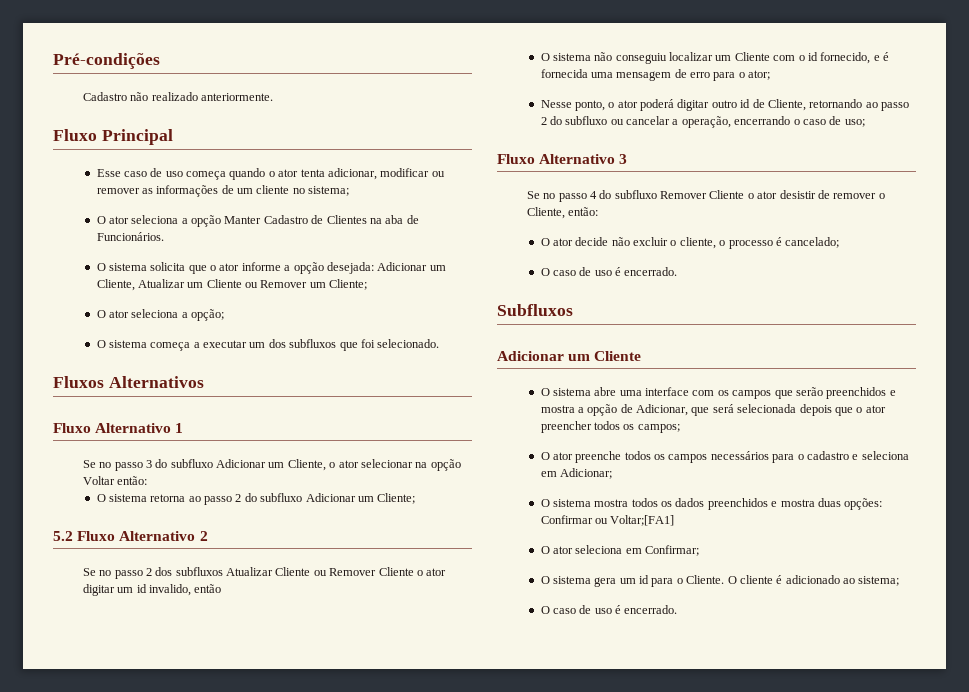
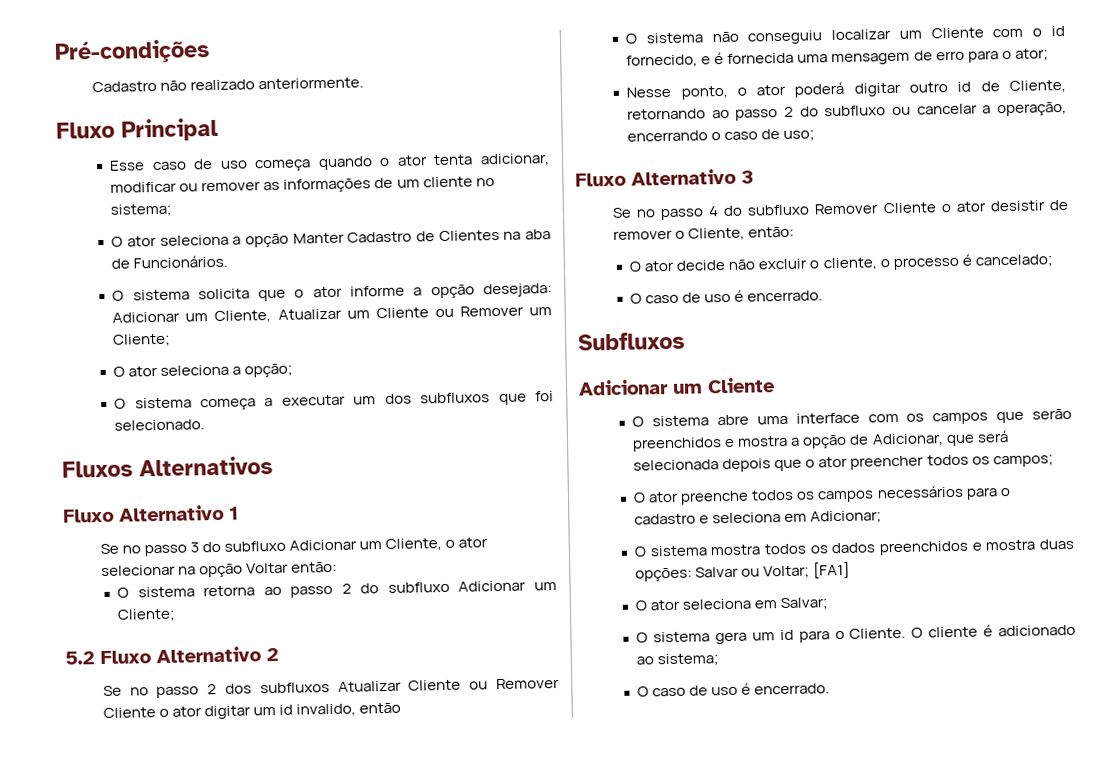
[540,515,675,526] Confirmar ou Voltar;[FA1] -> [695,561,851,579] Salvar ou Voltar; [FA1]
[645,545,700,556] Confirmar; -> [780,597,829,611] Salvar;

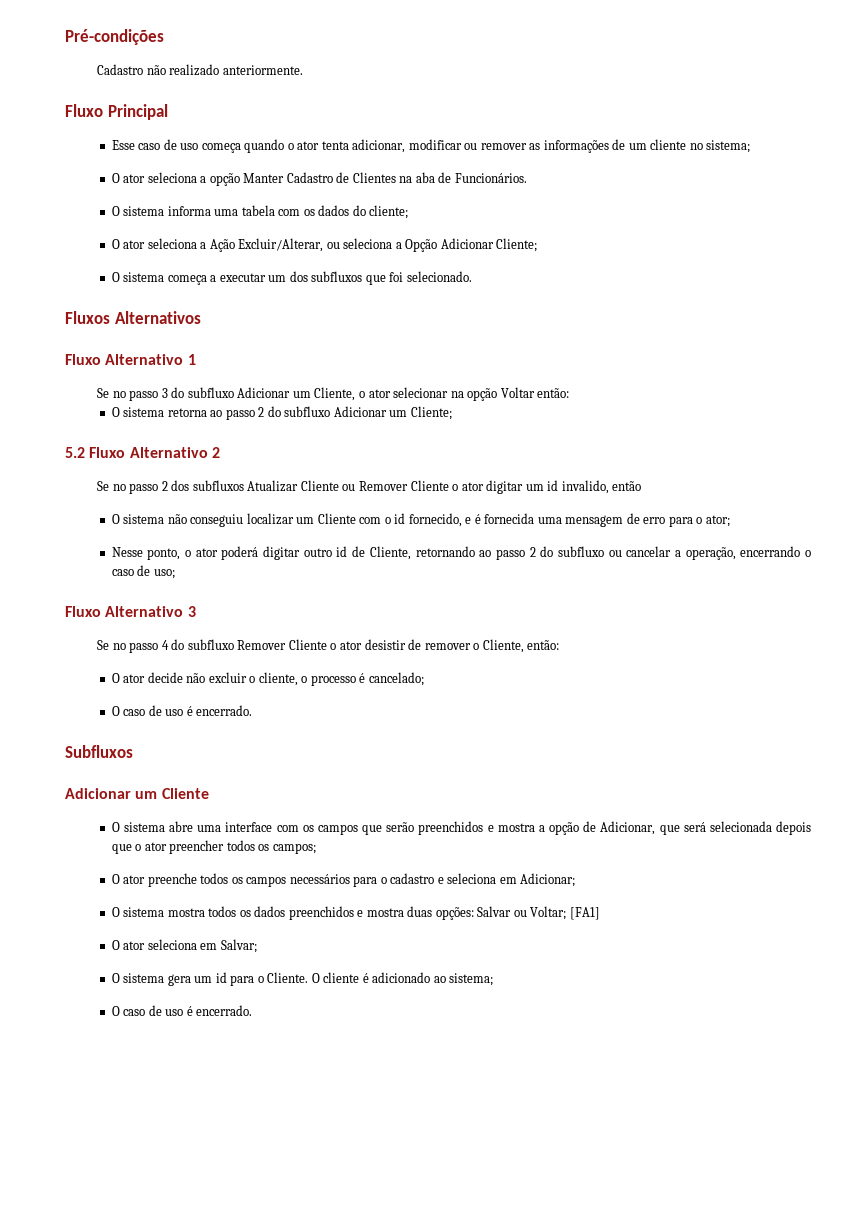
[197,283,552,302] [112,305,552,323] [113,333,172,347] [113,363,294,378] solicita que o ator informe a opção desejada: Adicionar um Cliente, Atualizar um Cliente ou Remover um Cliente; // O ator seleciona a opção; -> [167,205,409,219] [111,238,538,252] informa uma tabela com os dados do cliente; // O ator seleciona a Ação Excluir/Alterar, ou seleciona a Opção Adicionar Cliente;

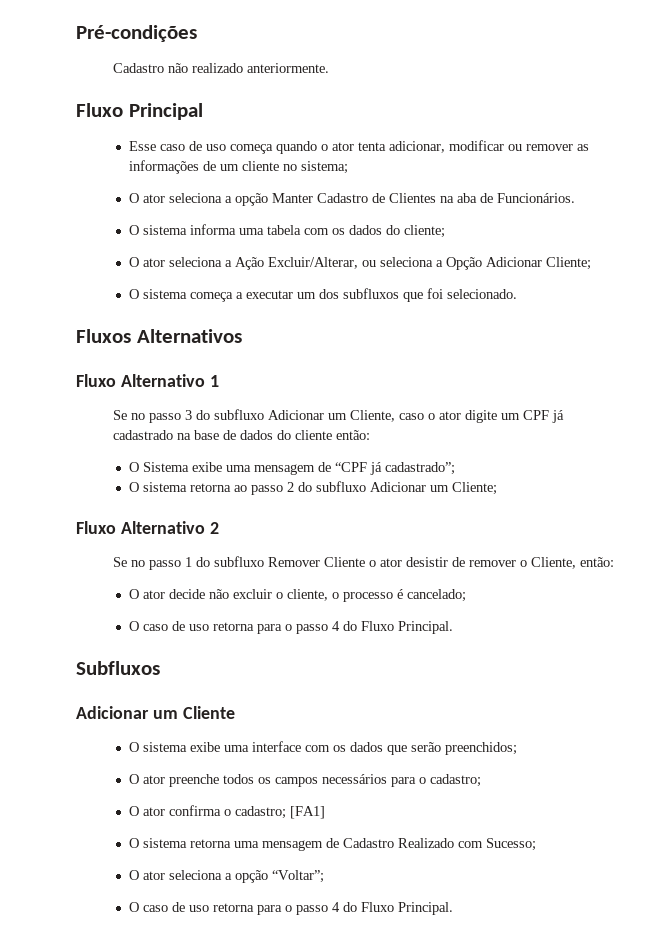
[358,387,570,401] o ator selecionar na opção Voltar então: -> [398,410,564,423] [112,430,370,440] [128,462,455,475] caso o ator digite um CPF já cadastrado na base de dados do cliente então: // O Sistema exibe uma mensagem de “CPF já cadastrado”;
[65,447,85,458] 5.2 -> (497, 488) none
[161,480,642,494] [111,513,730,527] [111,546,811,560] [111,565,175,579] [65,606,196,617] [97,640,169,653] 2 dos subfluxos Atualizar Cliente ou Remover Cliente o ator digitar um id invalido, então // O sistema não conseguiu localizar um Cliente com o id fornecido, e é fornecida uma mensagem de erro para o ator; // Nesse ponto, o ator poderá digitar outro id de Cliente, retornando ao passo 2 do subfluxo ou cancelar a operação, encerrando o caso de uso; // Fluxo Alternativo 3 // Se no passo 4 -> [184,557,192,567] 1
[186,705,253,716] é encerrado. -> [212,621,453,634] retorna para o passo 4 do Fluxo Principal.
[169,821,194,832] abre -> [189,742,220,752] exibe
[317,824,358,835] campos -> [349,742,383,752] dados
[418,821,811,835] [111,840,316,854] preenchidos e mostra a opção de Adicionar, que será selecionada depois que o ator preencher todos os campos; -> [444,742,517,755] preenchidos;
[390,873,576,887] [111,906,600,920] [111,939,257,953] [111,972,494,986] [111,1005,253,1016] cadastro e seleciona em Adicionar; // O sistema mostra todos os dados preenchidos e mostra duas opções: Salvar ou Voltar; [FA1] // O ator seleciona em Salvar; // O sistema gera um id para o Cliente. O cliente é adicionado ao sistema; // O caso de uso é encerrado. -> [429,774,481,787] [128,805,325,819] [128,838,536,851] [128,870,324,883] [128,902,453,915] cadastro; // O ator confirma o cadastro; [FA1] // O sistema retorna uma mensagem de Cadastro Realizado com Sucesso; // O ator seleciona a opção “Voltar”; // O caso de uso retorna para o passo 4 do Fluxo Principal.

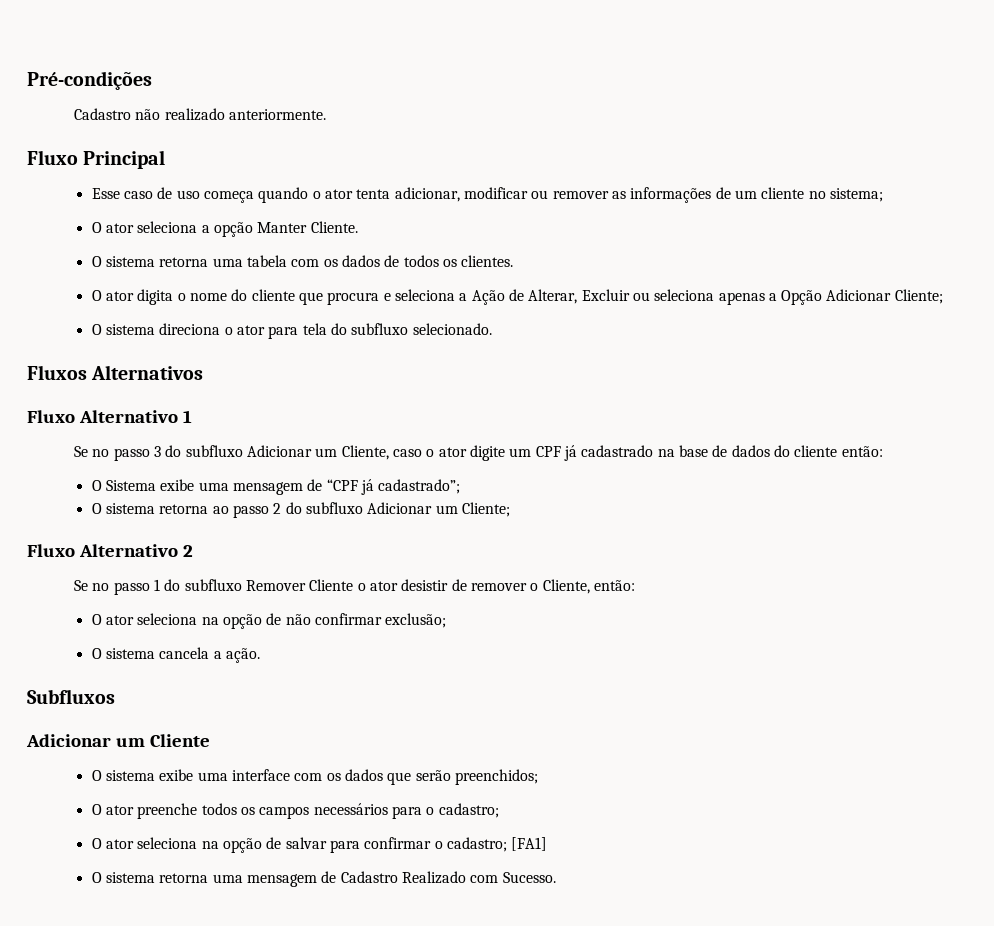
[316,193,575,203] [128,224,236,235] Cadastro de Clientes na aba de Funcionários. // O sistema informa -> [310,221,358,233] [91,256,209,267] Cliente. // O sistema retorna
[385,225,445,238] [128,257,358,270] do cliente; // O ator seleciona a Ação Excluir/Alterar, -> [384,255,514,267] [91,289,630,305] de todos os clientes. // O ator digita o nome do cliente que procura e seleciona a Ação de Alterar, Excluir
(433, 262) none -> [718,292,765,305] apenas
[189,288,443,302] começa a executar um dos subfluxos que foi -> [159,323,409,339] direciona o ator para tela do subfluxo
[168,589,466,602] [128,621,453,634] decide não excluir o cliente, o processo é cancelado; // O caso de uso retorna para o passo 4 do Fluxo Principal. -> [137,613,447,629] [91,647,261,663] seleciona na opção de não confirmar exclusão; // O sistema cancela a ação.
[168,805,221,816] confirma -> [137,837,432,853] seleciona na opção de salvar para confirmar
[485,838,536,851] [128,870,324,883] [128,902,453,915] Sucesso; // O ator seleciona a opção “Voltar”; // O caso de uso retorna para o passo 4 do Fluxo Principal. -> [502,872,556,883] Sucesso.

